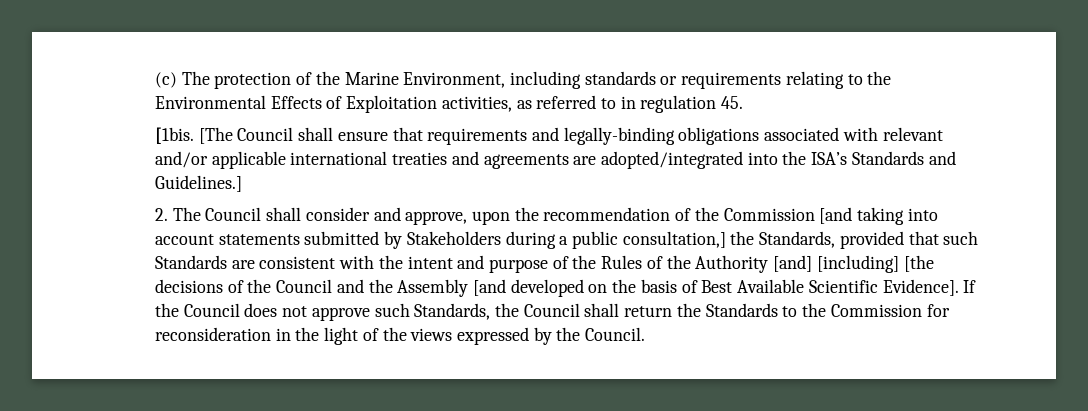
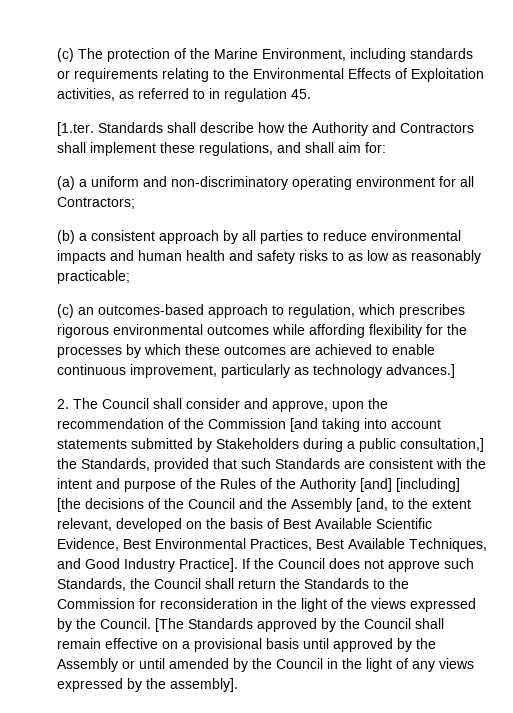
[154,127,943,145] [154,151,956,169] [154,175,242,192] [1bis. [The Council shall ensure that requirements and legally-binding obligations associated with relevant and/or applicable international treaties and agreements are adopted/integrated into the ISA’s Standards and Guidelines.] -> [56,122,474,136] [56,142,386,156] [56,176,474,190] [56,197,135,209] [56,230,461,244] [56,250,481,264] [56,270,130,284] [56,304,465,318] [56,324,467,338] [56,344,435,358] [56,364,455,378] [1.ter. Standards shall describe how the Authority and Contractors shall implement these regulations, and shall aim for: // (a) a uniform and non-discriminatory operating environment for all Contractors; // (b) a consistent approach by all parties to reduce environmental impacts and human health and safety risks to as low as reasonably practicable; // (c) an outcomes-based approach to regulation, which prescribes rigorous environmental outcomes while affording flexibility for the processes by which these outcomes are achieved to enable continuous improvement, particularly as technology advances.]
[473,279,507,296] [and -> [355,498,471,512] [56,518,112,531] [and, to the extent relevant,
[882,279,959,296] Evidence]. -> [56,538,487,552] [56,558,238,572] Evidence, Best Environmental Practices, Best Available Techniques, and Good Industry Practice].
(646, 334) none -> [154,618,444,632] [56,638,436,652] [56,658,474,672] [56,678,238,692] [The Standards approved by the Council shall remain effective on a provisional basis until approved by the Assembly or until amended by the Council in the light of any views expressed by the assembly].

